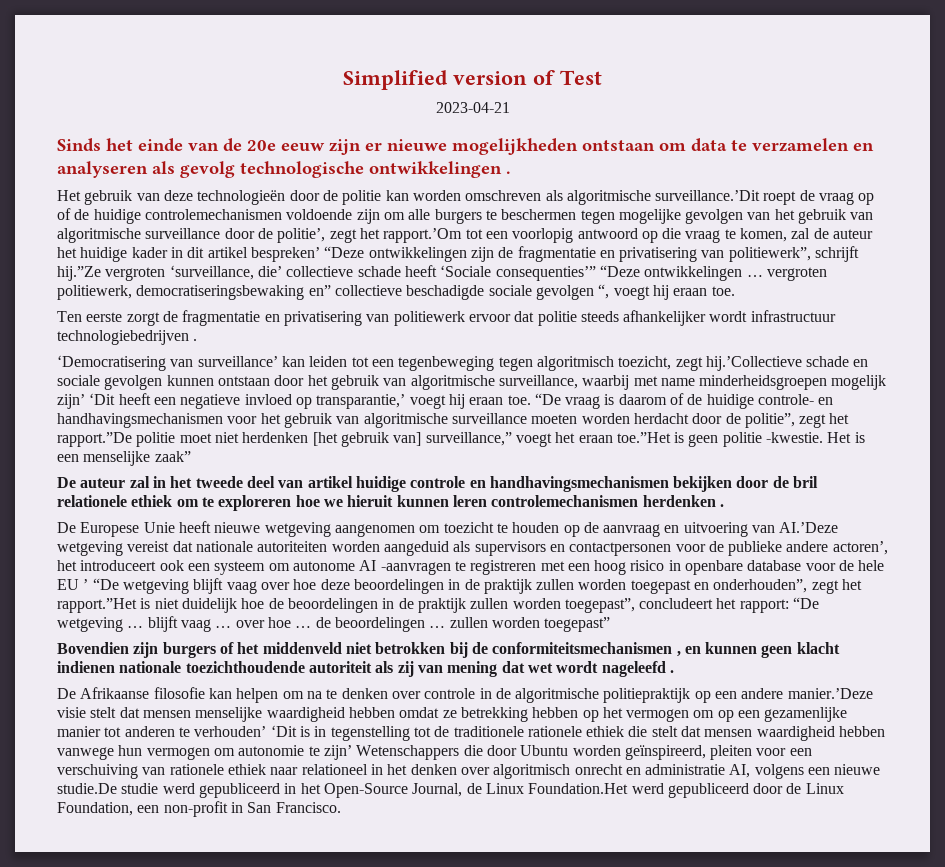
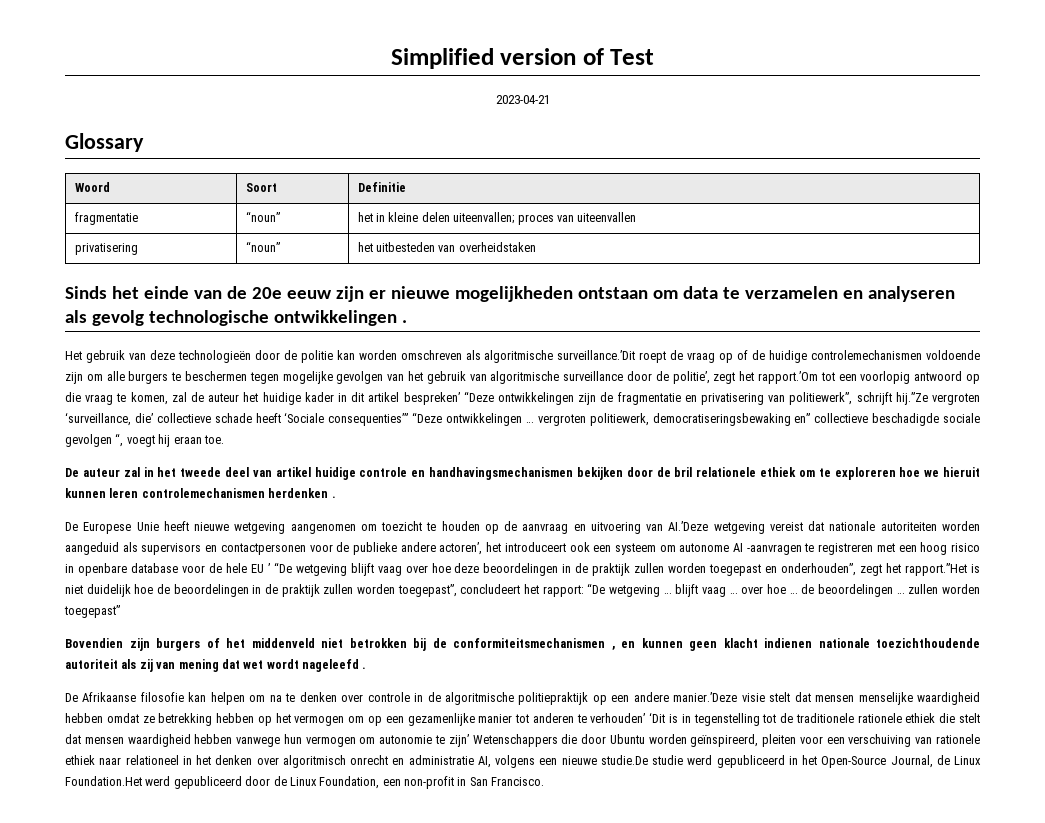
(510, 107) none -> [65,133,144,152] [74,182,110,192] [245,183,277,192] [357,182,406,192] [74,212,138,225] [245,211,280,222] [357,212,637,225] [74,243,138,255] [245,241,280,252] [357,242,536,252] // Glossary // Woord | Soort | Definitie // fragmentatie | “noun” | het in kleine delen uiteenvallen; proces van uiteenvallen // privatisering | “noun” | het uitbesteden van overheidstaken
[57,310,836,326] [57,330,198,345] [57,355,869,371] [57,375,887,390] [57,393,834,409] [57,413,850,428] [57,432,865,447] [57,451,191,466] // Ten eerste zorgt de fragmentatie en privatisering van politiewerk ervoor dat politie steeds afhankelijker wordt infrastructuur technologiebedrijven . // ‘Democratisering van surveillance’ kan leiden tot een tegenbeweging tegen algoritmisch toezicht, zegt hij.’Collectieve schade en sociale gevolgen kunnen ontstaan door het gebruik van algoritmische surveillance, waarbij met name minderheidsgroepen mogelijk zijn’ ‘Dit heeft een negatieve invloed op transparantie,’ voegt hij eraan toe. “De vraag is daarom of de huidige controle- en handhavingsmechanismen voor het gebruik van algoritmische surveillance moeten worden herdacht door de politie”, zegt het rapport.”De politie moet niet herdenken [het gebruik van] surveillance,” voegt het eraan toe.”Het is geen politie -kwestie. Het is een menselijke zaak” -> (224, 439) none

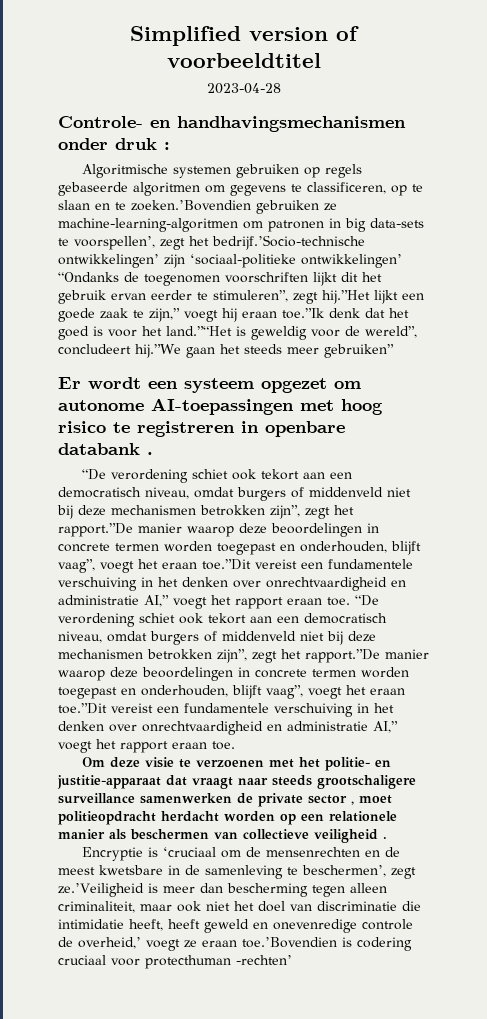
[610,49,655,65] [495,95,550,104] [65,133,144,152] [74,182,110,192] [245,183,277,192] [357,182,406,192] [74,212,138,225] [245,211,280,222] [357,212,637,225] [74,243,138,255] [245,241,280,252] [357,242,536,252] [65,286,955,302] [65,310,407,326] [65,350,981,363] [65,371,980,384] [65,391,981,405] [65,412,980,426] [65,433,224,447] [65,467,981,480] [65,488,336,498] [65,521,980,534] [65,542,981,555] [65,562,980,576] [65,583,980,597] [64,605,120,618] [65,638,980,651] [65,659,367,672] [65,692,981,705] [65,712,981,726] [65,734,980,747] [65,755,981,768] [65,776,545,789] Test // 2023-04-21 // Glossary // Woord | Soort | Definitie // fragmentatie | “noun” | het in kleine delen uiteenvallen; proces van uiteenvallen // privatisering | “noun” | het uitbesteden van overheidstaken // Sinds het einde van de 20e eeuw zijn er nieuwe mogelijkheden ontstaan om data te verzamelen en analyseren als gevolg technologische ontwikkelingen . // Het gebruik van deze technologieën door de politie kan worden omschreven als algoritmische surveillance.’Dit roept de vraag op of de huidige controlemechanismen voldoende zijn om alle burgers te beschermen tegen mogelijke gevolgen van het gebruik van algoritmische surveillance door de politie’, zegt het rapport.’Om tot een voorlopig antwoord op die vraag te komen, zal de auteur het huidige kader in dit artikel bespreken’ “Deze ontwikkelingen zijn de fragmentatie en privatisering van politiewerk”, schrijft hij.”Ze vergroten ‘surveillance, die’ collectieve schade heeft ‘Sociale consequenties’” “Deze ontwikkelingen … vergroten politiewerk, democratiseringsbewaking en” collectieve beschadigde sociale gevolgen “, voegt hij eraan toe. // De auteur zal in het tweede deel van artikel huidige controle en handhavingsmechanismen bekijken door de bril relationele ethiek om te exploreren hoe we hieruit kunnen leren controlemechanismen herdenken . // De Europese Unie heeft nieuwe wetgeving aangenomen om toezicht te houden op de aanvraag en uitvoering van AI.’Deze wetgeving vereist dat nationale autoriteiten worden aangeduid als supervisors en contactpersonen voor de publieke andere actoren’, het introduceert ook een systeem om autonome AI -aanvragen te registreren met een hoog risico in openbare database voor de hele EU ’ “De wetgeving blijft vaag over hoe deze beoordelingen in de praktijk zullen worden toegepast en onderhouden”, zegt het rapport.”Het is niet duidelijk hoe de beoordelingen in de praktijk zullen worden toegepast”, concludeert het rapport: “De wetgeving … blijft vaag … over hoe … de beoordelingen … zullen worden toegepast” // Bovendien zijn burgers of het middenveld niet betrokken bij de conformiteitsmechanismen , en kunnen geen klacht indienen nationale toezichthoudende autoriteit als zij van mening dat wet wordt nageleefd . // De Afrikaanse filosofie kan helpen om na te denken over controle in de algoritmische politiepraktijk op een andere manier.’Deze visie stelt dat mensen menselijke waardigheid hebben omdat ze betrekking hebben op het vermogen om op een gezamenlijke manier tot anderen te verhouden’ ‘Dit is in tegenstelling tot de traditionele rationele ethiek die stelt dat mensen waardigheid hebben vanwege hun vermogen om autonomie te zijn’ Wetenschappers die door Ubuntu worden geïnspireerd, pleiten voor een verschuiving van rationele ethiek naar relationeel in het denken over algoritmisch onrecht en administratie AI, volgens een nieuwe studie.De studie werd gepubliceerd in het Open-Source Journal, de Linux Foundation.Het werd gepubliceerd door de Linux Foundation, een non-profit in San Francisco. -> [166,53,321,68] [206,83,281,94] [58,116,406,132] [58,138,170,150] [81,164,362,178] [58,182,423,196] [58,200,337,214] [58,218,424,232] [58,235,365,250] [58,254,402,268] [58,272,382,286] [58,290,424,304] [58,308,409,322] [58,326,417,340] [58,344,394,358] [58,377,361,393] [58,398,383,415] [58,421,345,437] [58,443,153,455] [81,469,352,483] [58,487,411,501] [57,505,354,519] [58,523,379,537] [58,541,421,555] [58,559,413,573] [58,577,406,591] [58,595,379,609] [58,613,387,627] [58,631,376,645] [58,649,429,663] [58,667,409,681] [58,685,405,699] [58,703,394,717] [58,721,398,735] [58,739,235,753] [81,757,391,771] [57,775,416,789] [58,793,392,807] [58,811,397,825] [58,829,387,843] [81,847,400,861] [58,865,416,879] [58,883,387,897] [58,901,421,913] [58,919,413,933] [58,937,412,951] [58,955,292,969] voorbeeldtitel // 2023-04-28 // Controle- en handhavingsmechanismen onder druk : // Algoritmische systemen gebruiken op regels gebaseerde algoritmen om gegevens te classificeren, op te slaan en te zoeken.’Bovendien gebruiken ze machine-learning-algoritmen om patronen in big data-sets te voorspellen’, zegt het bedrijf.’Socio-technische ontwikkelingen’ zijn ‘sociaal-politieke ontwikkelingen’ “Ondanks de toegenomen voorschriften lijkt dit het gebruik ervan eerder te stimuleren”, zegt hij.”Het lijkt een goede zaak te zijn,” voegt hij eraan toe.”Ik denk dat het goed is voor het land.”“Het is geweldig voor de wereld”, concludeert hij.”We gaan het steeds meer gebruiken” // Er wordt een systeem opgezet om autonome AI-toepassingen met hoog risico te registreren in openbare databank . // “De verordening schiet ook tekort aan een democratisch niveau, omdat burgers of middenveld niet bij deze mechanismen betrokken zijn”, zegt het rapport.”De manier waarop deze beoordelingen in concrete termen worden toegepast en onderhouden, blijft vaag”, voegt het eraan toe.”Dit vereist een fundamentele verschuiving in het denken over onrechtvaardigheid en administratie AI,” voegt het rapport eraan toe. “De verordening schiet ook tekort aan een democratisch niveau, omdat burgers of middenveld niet bij deze mechanismen betrokken zijn”, zegt het rapport.”De manier waarop deze beoordelingen in concrete termen worden toegepast en onderhouden, blijft vaag”, voegt het eraan toe.”Dit vereist een fundamentele verschuiving in het denken over onrechtvaardigheid en administratie AI,” voegt het rapport eraan toe. // Om deze visie te verzoenen met het politie- en justitie-apparaat dat vraagt naar steeds grootschaligere surveillance samenwerken de private sector , moet politieopdracht herdacht worden op een relationele manier als beschermen van collectieve veiligheid . // Encryptie is ‘cruciaal om de mensenrechten en de meest kwetsbare in de samenleving te beschermen’, zegt ze.’Veiligheid is meer dan bescherming tegen alleen criminaliteit, maar ook niet het doel van discriminatie die intimidatie heeft, heeft geweld en onevenredige controle de overheid,’ voegt ze eraan toe.’Bovendien is codering cruciaal voor protecthuman -rechten’

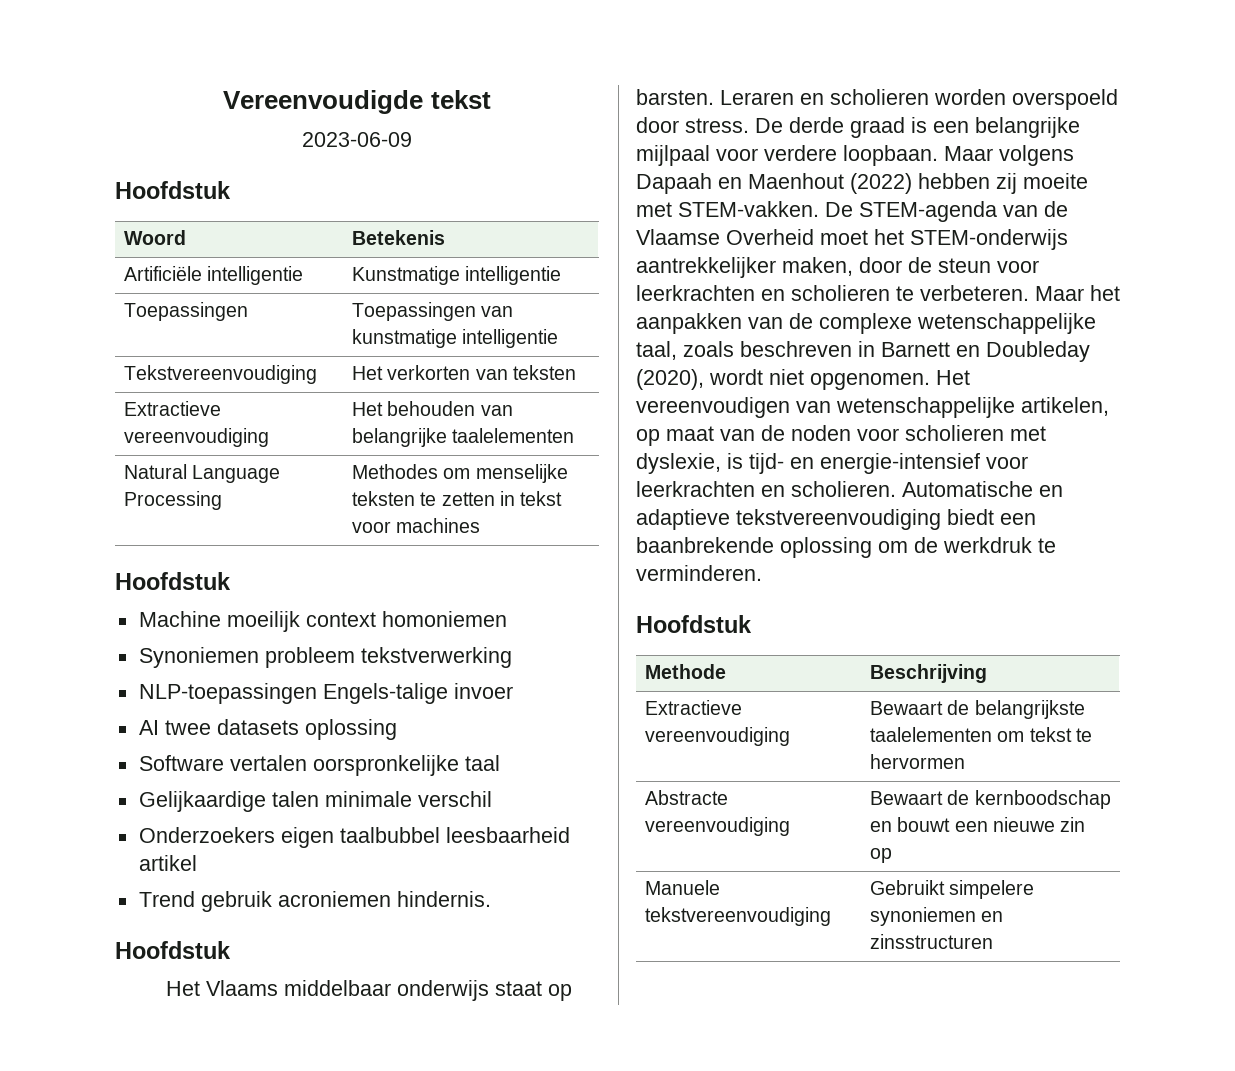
[130,26,359,46] [166,53,321,68] [206,83,281,94] [58,116,406,132] [58,138,170,150] [81,164,362,178] [58,182,423,196] [58,200,337,214] [58,218,424,232] [58,235,365,250] [58,254,402,268] [58,272,382,286] [58,290,424,304] [58,308,409,322] [58,326,417,340] [58,344,394,358] [58,377,361,393] [58,398,383,415] [58,421,345,437] [58,443,153,455] [81,469,352,483] [58,487,411,501] [57,505,354,519] [58,523,379,537] [58,541,421,555] [58,559,413,573] [58,577,406,591] [58,595,379,609] [58,613,387,627] [58,631,376,645] [58,649,429,663] [58,667,409,681] [58,685,405,699] [58,703,394,717] [58,721,398,735] [58,739,235,753] [81,757,391,771] [57,775,416,789] [58,793,392,807] [58,811,397,825] [58,829,387,843] [81,847,400,861] [58,865,416,879] [58,883,387,897] [58,901,421,913] [58,919,413,933] [58,937,412,951] [58,955,292,969] Simplified version of voorbeeldtitel // 2023-04-28 // Controle- en handhavingsmechanismen onder druk : // Algoritmische systemen gebruiken op regels gebaseerde algoritmen om gegevens te classificeren, op te slaan en te zoeken.’Bovendien gebruiken ze machine-learning-algoritmen om patronen in big data-sets te voorspellen’, zegt het bedrijf.’Socio-technische ontwikkelingen’ zijn ‘sociaal-politieke ontwikkelingen’ “Ondanks de toegenomen voorschriften lijkt dit het gebruik ervan eerder te stimuleren”, zegt hij.”Het lijkt een goede zaak te zijn,” voegt hij eraan toe.”Ik denk dat het goed is voor het land.”“Het is geweldig voor de wereld”, concludeert hij.”We gaan het steeds meer gebruiken” // Er wordt een systeem opgezet om autonome AI-toepassingen met hoog risico te registreren in openbare databank . // “De verordening schiet ook tekort aan een democratisch niveau, omdat burgers of middenveld niet bij deze mechanismen betrokken zijn”, zegt het rapport.”De manier waarop deze beoordelingen in concrete termen worden toegepast en onderhouden, blijft vaag”, voegt het eraan toe.”Dit vereist een fundamentele verschuiving in het denken over onrechtvaardigheid en administratie AI,” voegt het rapport eraan toe. “De verordening schiet ook tekort aan een democratisch niveau, omdat burgers of middenveld niet bij deze mechanismen betrokken zijn”, zegt het rapport.”De manier waarop deze beoordelingen in concrete termen worden toegepast en onderhouden, blijft vaag”, voegt het eraan toe.”Dit vereist een fundamentele verschuiving in het denken over onrechtvaardigheid en administratie AI,” voegt het rapport eraan toe. // Om deze visie te verzoenen met het politie- en justitie-apparaat dat vraagt naar steeds grootschaligere surveillance samenwerken de private sector , moet politieopdracht herdacht worden op een relationele manier als beschermen van collectieve veiligheid . // Encryptie is ‘cruciaal om de mensenrechten en de meest kwetsbare in de samenleving te beschermen’, zegt ze.’Veiligheid is meer dan bescherming tegen alleen criminaliteit, maar ook niet het doel van discriminatie die intimidatie heeft, heeft geweld en onevenredige controle de overheid,’ voegt ze eraan toe.’Bovendien is codering cruciaal voor protecthuman -rechten’ -> [223,90,491,114] [302,132,412,147] [115,181,231,199] [124,230,187,245] [352,230,446,245] [124,266,304,285] [352,266,562,285] [124,302,249,321] [352,302,514,321] [352,329,559,348] [124,365,318,384] [352,365,576,380] [124,401,222,416] [124,428,270,447] [352,401,513,416] [352,428,575,447] [124,464,281,483] [124,491,223,510] [352,464,568,483] [352,491,563,506] [352,518,481,533] [115,572,231,590] [138,611,507,632] [138,647,512,668] [138,683,513,704] [138,719,397,740] [138,755,500,776] [138,791,492,812] [138,827,570,848] [138,855,197,871] [138,891,491,912] [115,941,231,959] [165,980,572,1001] [636,89,1118,110] [636,117,1080,138] [636,145,1074,166] [636,173,1088,194] [636,201,1068,222] [636,229,1068,250] [636,257,1039,278] [636,285,1120,301] [636,313,1096,334] [636,341,1090,362] [636,369,970,390] [636,397,1109,418] [636,425,1046,446] [636,453,1028,474] [636,481,1063,497] [636,509,1036,530] [636,537,1056,558] [636,565,762,581] [636,615,752,633] [645,664,727,679] [870,664,988,683] [645,700,743,715] [645,727,791,746] [870,700,1085,719] [870,727,1092,742] [870,754,966,769] [645,790,729,805] [645,817,791,836] [870,790,1111,809] [870,817,1086,832] [870,848,893,863] [645,880,721,895] [645,907,832,926] [870,880,1035,899] [870,907,1004,926] [870,934,994,949] Vereenvoudigde tekst // 2023-06-09 // Hoofdstuk // Woord | Betekenis // Artificiële intelligentie | Kunstmatige intelligentie // Toepassingen | Toepassingen van kunstmatige intelligentie // Tekstvereenvoudiging | Het verkorten van teksten // Extractieve vereenvoudiging | Het behouden van belangrijke taalelementen // Natural Language Processing | Methodes om menselijke teksten te zetten in tekst voor machines // Hoofdstuk // Machine moeilijk context homoniemen // Synoniemen probleem tekstverwerking // NLP-toepassingen Engels-talige invoer // AI twee datasets oplossing // Software vertalen oorspronkelijke taal // Gelijkaardige talen minimale verschil // Onderzoekers eigen taalbubbel leesbaarheid artikel // Trend gebruik acroniemen hindernis. // Hoofdstuk // Het Vlaams middelbaar onderwijs staat op barsten. Leraren en scholieren worden overspoeld door stress. De derde graad is een belangrijke mijlpaal voor verdere loopbaan. Maar volgens Dapaah en Maenhout (2022) hebben zij moeite met STEM-vakken. De STEM-agenda van de Vlaamse Overheid moet het STEM-onderwijs aantrekkelijker maken, door de steun voor leerkrachten en scholieren te verbeteren. Maar het aanpakken van de complexe wetenschappelijke taal, zoals beschreven in Barnett en Doubleday (2020), wordt niet opgenomen. Het vereenvoudigen van wetenschappelijke artikelen, op maat van de noden voor scholieren met dyslexie, is tijd- en energie-intensief voor leerkrachten en scholieren. Automatische en adaptieve tekstvereenvoudiging biedt een baanbrekende oplossing om de werkdruk te verminderen. // Hoofdstuk // Methode | Beschrijving // Extractieve vereenvoudiging | Bewaart de belangrijkste taalelementen om tekst te hervormen // Abstracte vereenvoudiging | Bewaart de kernboodschap en bouwt een nieuwe zin op // Manuele tekstvereenvoudiging | Gebruikt simpelere synoniemen en zinsstructuren

